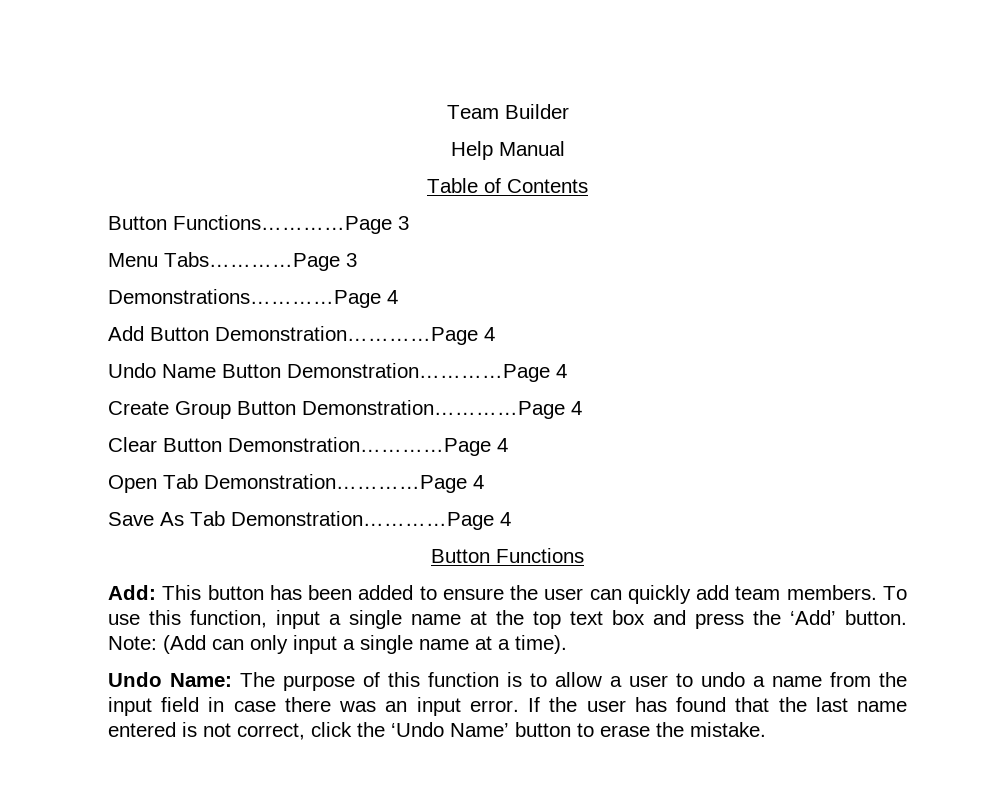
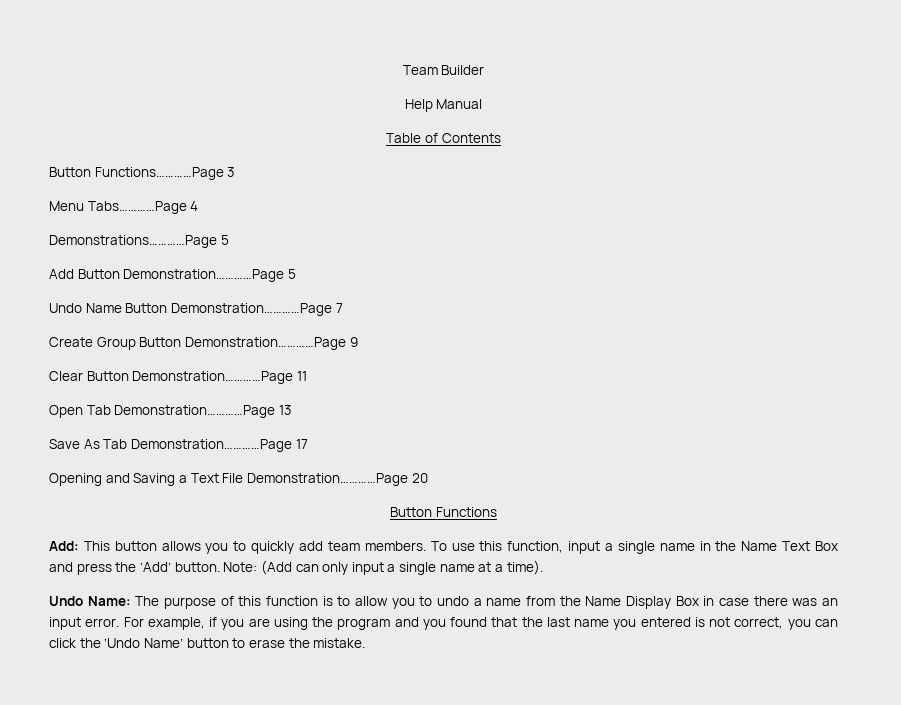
[346,253,357,267] 3 -> [190,201,199,211] 4
[387,290,398,304] 4 -> [220,235,229,245] 5
[484,327,495,341] 4 -> [287,269,296,279] 5
[556,364,567,378] 4 -> [335,303,343,313] 7
[571,401,582,415] 4 -> [349,337,358,347] 9
[497,438,508,452] 4 -> [296,371,307,381] 11
[473,475,484,489] 4 -> [278,405,291,415] 13
[500,512,511,526] 4 -> [295,439,308,449] [49,473,428,486] 17 // Opening and Saving a Text File Demonstration…………Page 20
[269,585,622,600] has been added to ensure the user can -> [161,541,247,554] allows you to
[470,610,645,629] at the top text box -> [699,541,839,551] in the Name Text Box
[610,675,668,687] a user -> [391,598,415,609] you
[108,697,200,716] input field -> [585,596,699,609] Name Display Box
[528,697,667,712] If the user has -> [123,617,446,630] For example, if you are using the program and you
(908, 706) none -> [613,619,637,630] you
(305, 731) none -> [787,619,838,630] you can

